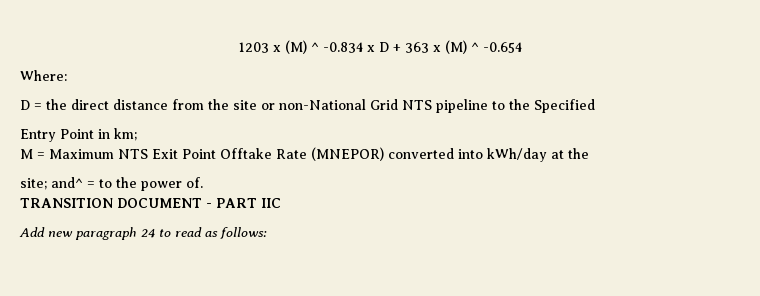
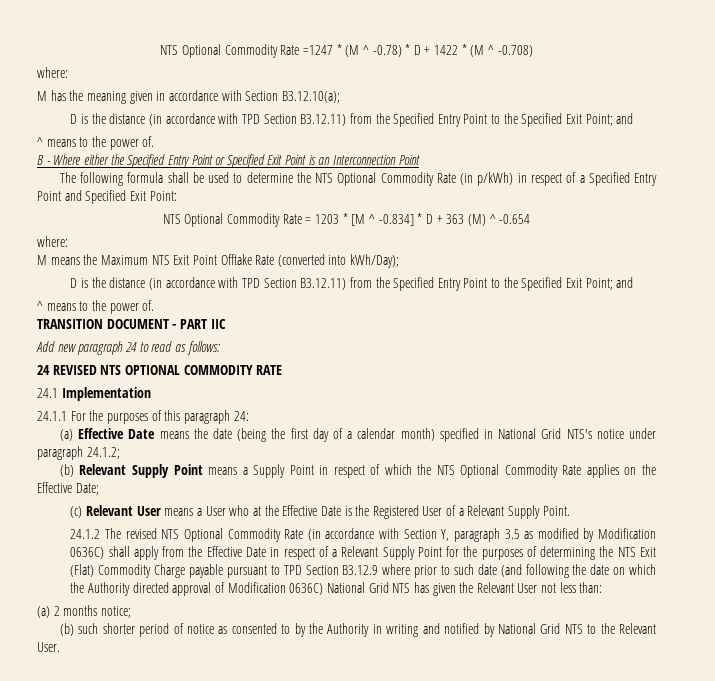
[238,40,375,54] 1203 x (M) ^ -0.834 x -> [160,44,533,58] [37,67,68,78] [37,90,340,104] [70,113,634,127] [37,136,155,150] [37,154,420,168] [59,172,657,186] [37,190,177,204] [162,213,423,227] NTS Optional Commodity Rate =1247 * (M ^ -0.78) * D + 1422 * (M ^ -0.708) // where: // M has the meaning given in accordance with Section B3.12.10(a); // D is the distance (in accordance with TPD Section B3.12.11) from the Specified Entry Point to the Specified Exit Point; and // ^ means to the power of. // B - Where either the Specified Entry Point or Specified Exit Point is an Interconnection Point // The following formula shall be used to determine the NTS Optional Commodity Rate (in p/kWh) in respect of a Specified Entry Point and Specified Exit Point: // NTS Optional Commodity Rate = 1203 * [M ^ -0.834] *
[432,45,441,52] x -> (465, 219) none
[20,70,67,81] [20,99,595,113] [20,128,137,142] [20,149,45,159] Where: // D = the direct distance from the site or non-National Grid NTS pipeline to the Specified // Entry Point in km; // M = -> [37,236,68,247] [37,254,98,265] where: // M means the
[311,147,589,162] [20,177,95,190] (MNEPOR) converted into kWh/day at the // site; and^ = -> [277,254,400,268] [70,277,634,291] [37,301,76,311] (converted into kWh/Day); // D is the distance (in accordance with TPD Section B3.12.11) from the Specified Entry Point to the Specified Exit Point; and // ^ means
(267, 233) none -> [37,365,283,375] [37,387,151,401] [37,410,249,424] [59,428,657,442] [37,446,120,460] [59,464,657,478] [37,482,99,495] [70,505,570,519] [70,528,657,542] [70,546,656,560] [70,564,656,578] [70,582,603,596] [37,605,131,618] [59,623,657,637] [37,642,60,652] // 24 REVISED NTS OPTIONAL COMMODITY RATE // 24.1 Implementation // 24.1.1 For the purposes of this paragraph 24: // (a) Effective Date means the date (being the first day of a calendar month) specified in National Grid NTS's notice under paragraph 24.1.2; // (b) Relevant Supply Point means a Supply Point in respect of which the NTS Optional Commodity Rate applies on the Effective Date; // (c) Relevant User means a User who at the Effective Date is the Registered User of a Relevant Supply Point. // 24.1.2 The revised NTS Optional Commodity Rate (in accordance with Section Y, paragraph 3.5 as modified by Modification 0636C) shall apply from the Effective Date in respect of a Relevant Supply Point for the purposes of determining the NTS Exit (Flat) Commodity Charge payable pursuant to TPD Section B3.12.9 where prior to such date (and following the date on which the Authority directed approval of Modification 0636C) National Grid NTS has given the Relevant User not less than: // (a) 2 months notice; // (b) such shorter period of notice as consented to by the Authority in writing and notified by National Grid NTS to the Relevant User.

